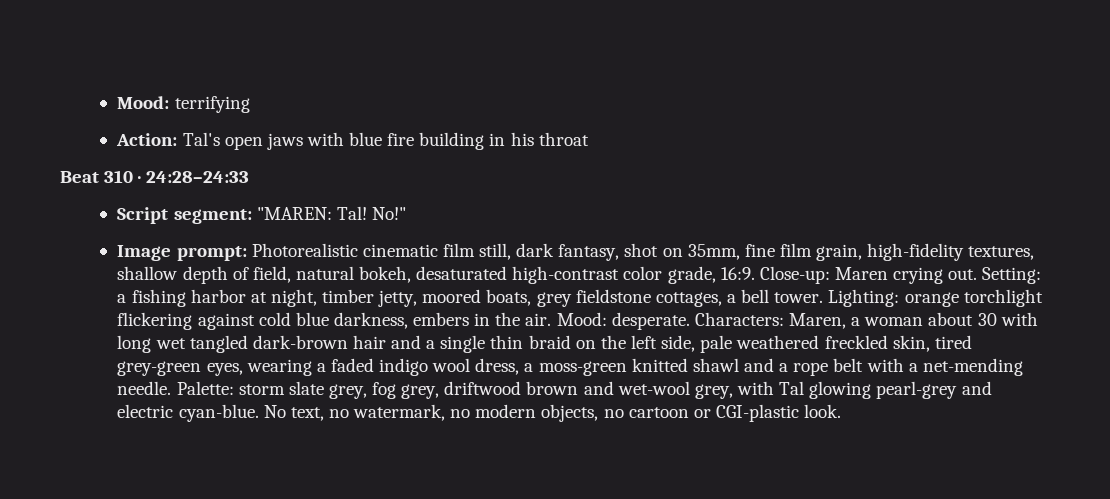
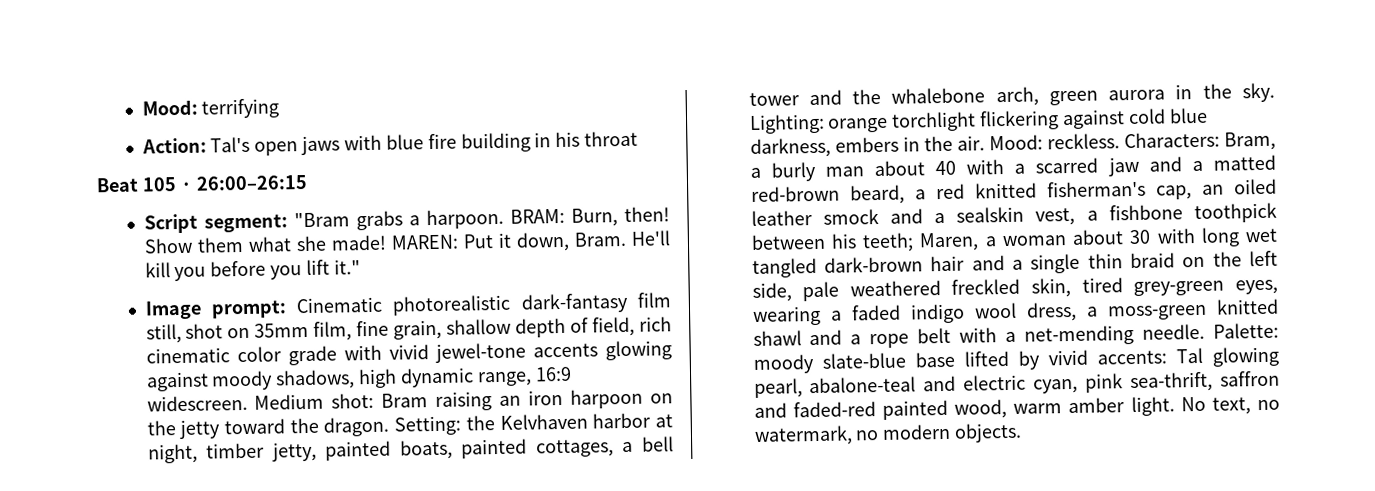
[104,170,250,183] 310 · 24:28–24:33 -> [141,174,308,192] 105 · 26:00–26:15
[256,206,406,220] [117,243,1035,261] [117,266,1042,284] [117,289,186,307] "MAREN: Tal! No!" // Image prompt: Photorealistic cinematic film still, dark fantasy, shot on 35mm, fine film grain, high-fidelity textures, shallow depth of field, natural bokeh, desaturated high-contrast color grade, 16:9. Close-up: Maren crying out. Setting: a fishing -> [293,206,670,231] [143,230,670,254] [144,259,361,282] [144,292,671,320] [145,316,672,344] [145,340,672,366] [145,366,572,392] [146,388,673,412] [146,413,588,439] "Bram grabs a harpoon. BRAM: Burn, then! Show them what she made! MAREN: Put it down, Bram. He'll kill you before you lift it." // Image prompt: Cinematic photorealistic dark-fantasy film still, shot on 35mm film, fine grain, shallow depth of field, rich cinematic color grade with vivid jewel-tone accents glowing against moody shadows, high dynamic range, 16:9 widescreen. Medium shot: Bram raising an iron harpoon on the jetty toward the dragon. Setting: the Kelvhaven
[422,289,824,307] moored boats, grey fieldstone cottages, a bell tower. -> [325,436,674,461] [748,82,1275,107] painted boats, painted cottages, a bell tower and the whalebone arch, green aurora in the sky.
[611,312,784,330] desperate. Characters: -> [1046,131,1276,151] [749,154,1276,182] [750,178,1277,205] [750,202,1277,227] [750,232,915,253] reckless. Characters: Bram, a burly man about 40 with a scarred jaw and a matted red-brown beard, a red knitted fisherman's cap, an oiled leather smock and a sealskin vest, a fishbone toothpick between his teeth;
[238,381,992,399] [117,404,259,422] storm slate grey, fog grey, driftwood brown and wet-wool grey, with Tal glowing pearl-grey and electric cyan-blue. -> [752,346,1279,374] [753,370,1280,398] [753,396,1175,420] moody slate-blue base lifted by vivid accents: Tal glowing pearl, abalone-teal and electric cyan, pink sea-thrift, saffron and faded-red painted wood, warm amber light.
[541,404,842,422] objects, no cartoon or CGI-plastic look. -> [954,422,1023,443] objects.

